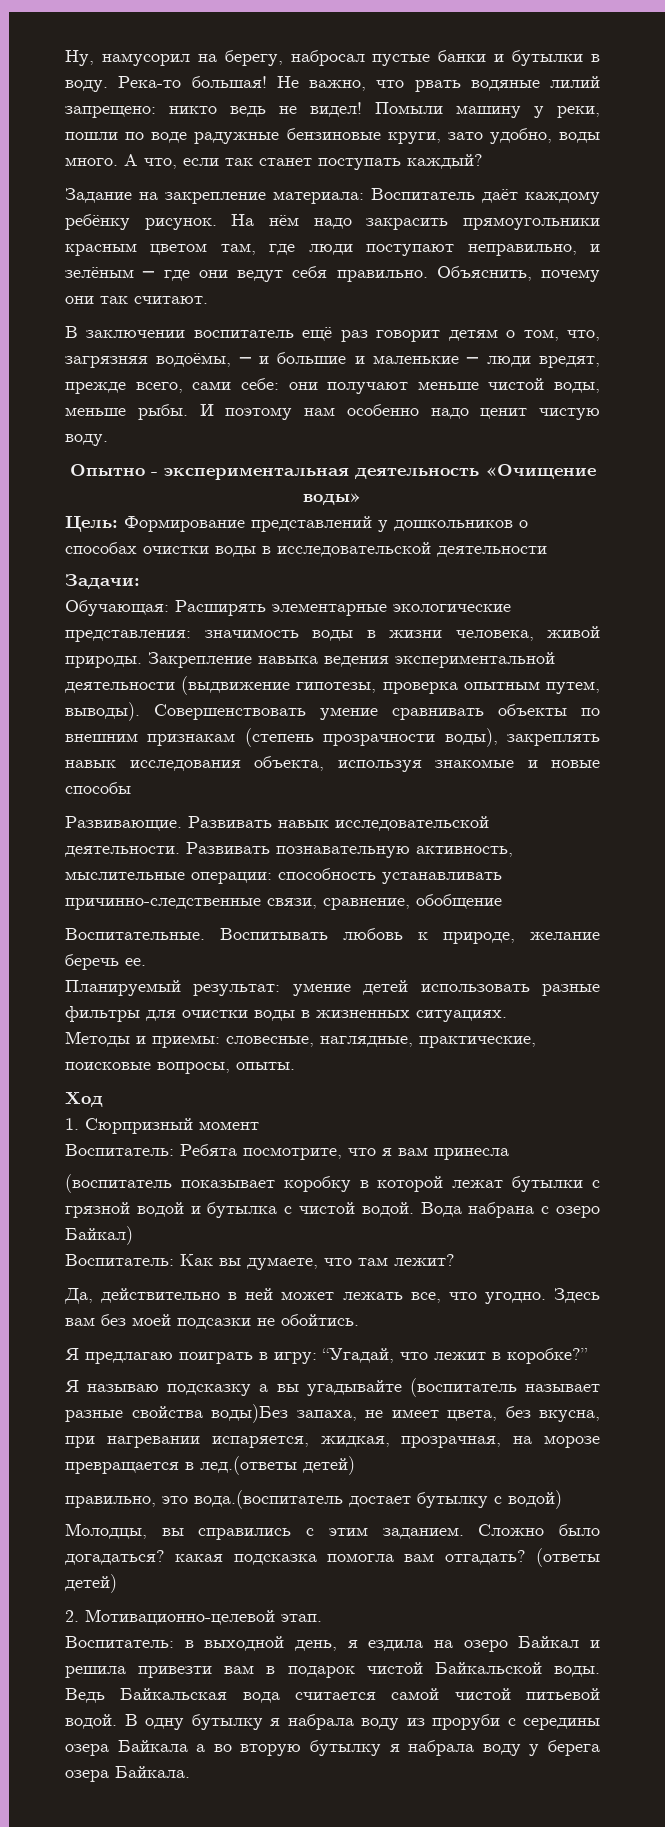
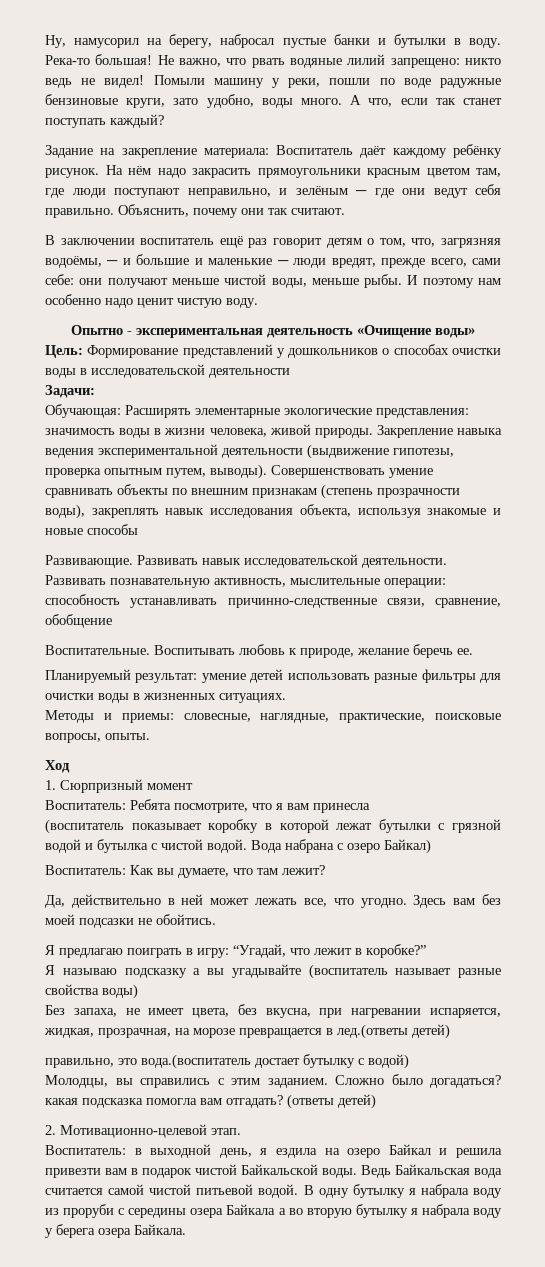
[211,1404,288,1423] воды)Без -> [102,984,138,999] [45,1005,65,1015] воды) // Без

